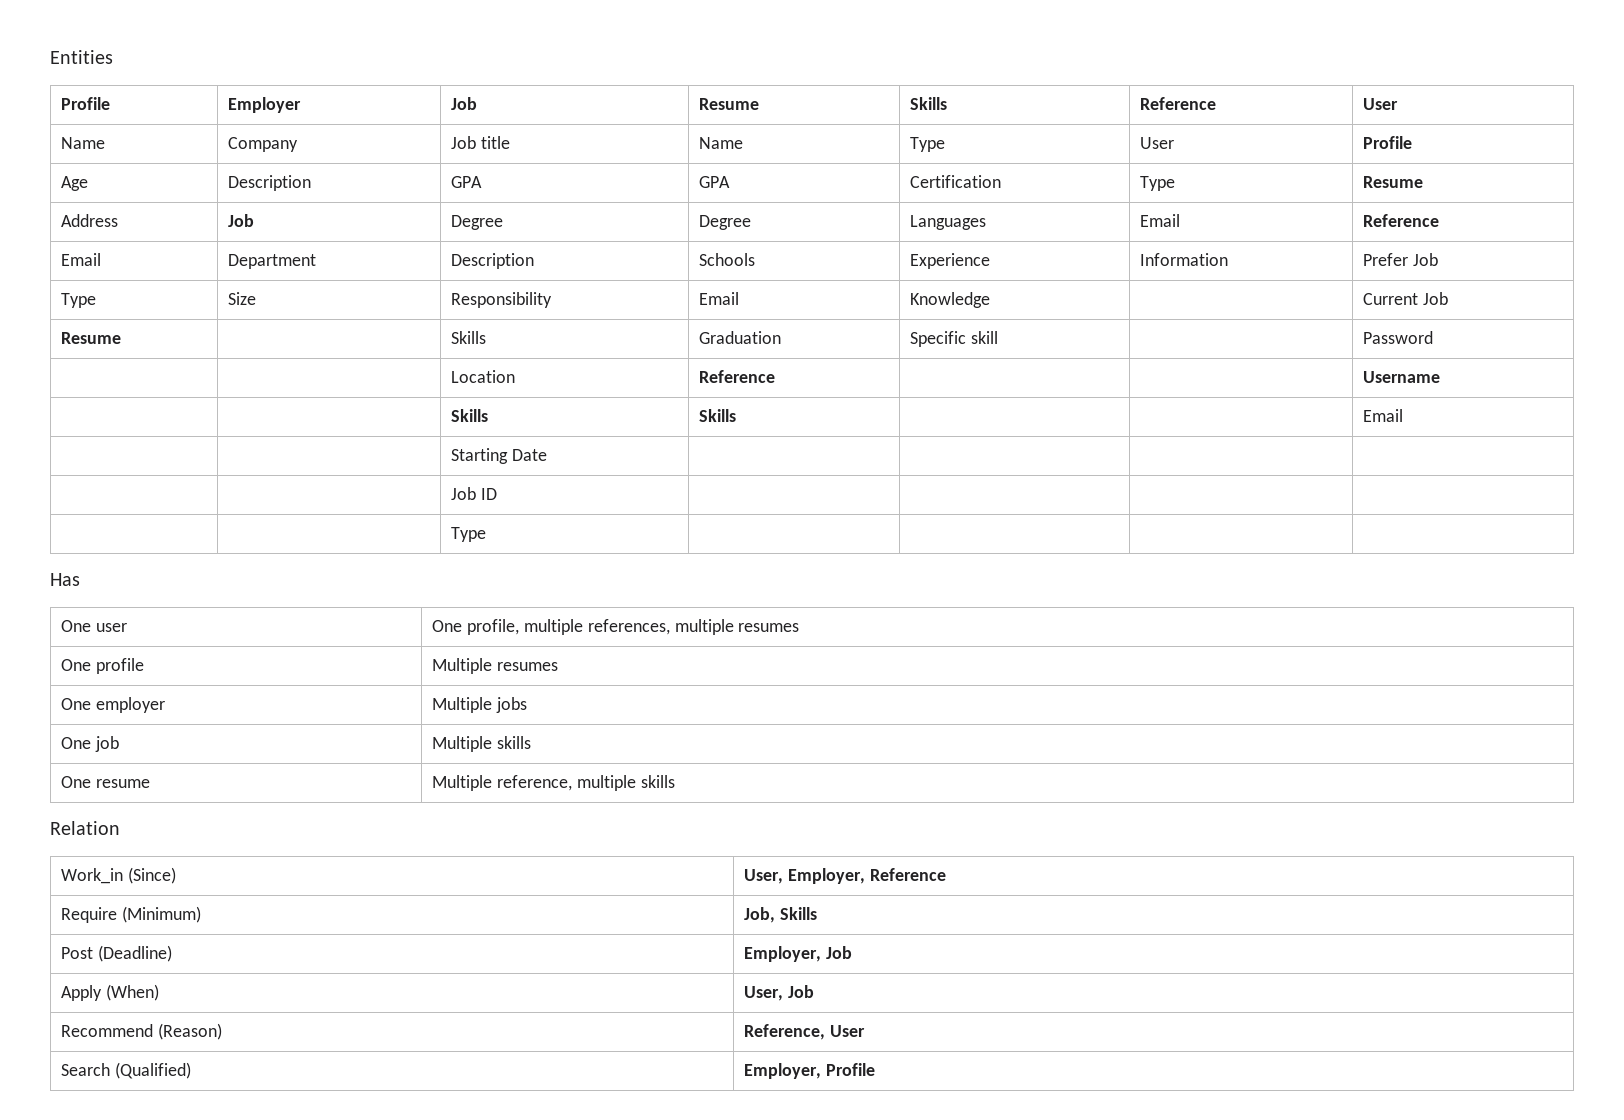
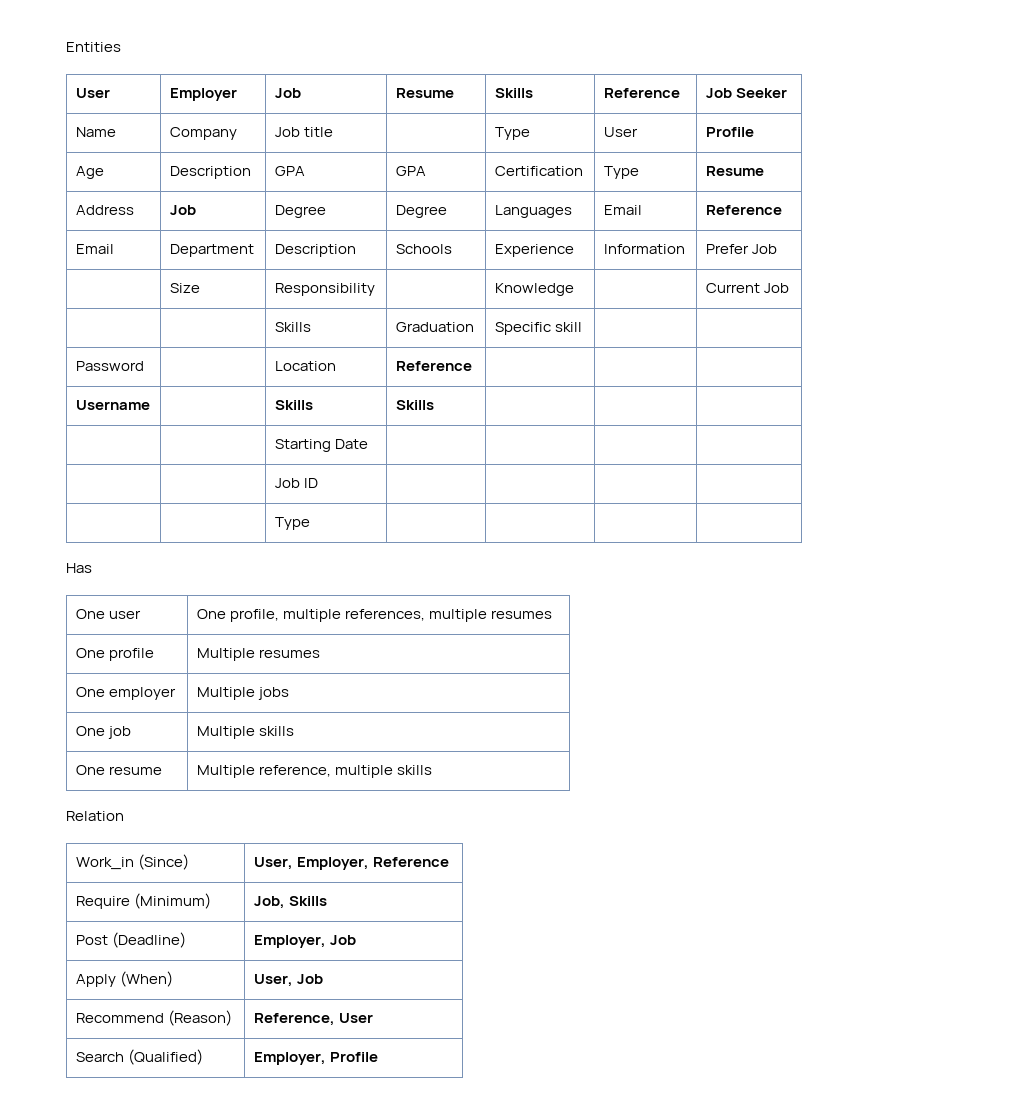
[61,97,111,110] Profile -> [75,88,110,98] User
[1363,98,1399,110] User -> [705,88,787,98] Job Seeker
[699,137,744,149] Name -> (333, 132) none
[61,293,97,308] Type -> (777, 249) none
[699,292,740,305] Email -> (375, 289) none
[61,332,122,344] Resume -> (789, 288) none
(998, 337) none -> (582, 327) //
(1434, 337) // -> (144, 366) none
(776, 376) none -> (472, 366) //
(1441, 377) // -> (150, 405) none
[1363,409,1404,422] Email -> (434, 405) none

